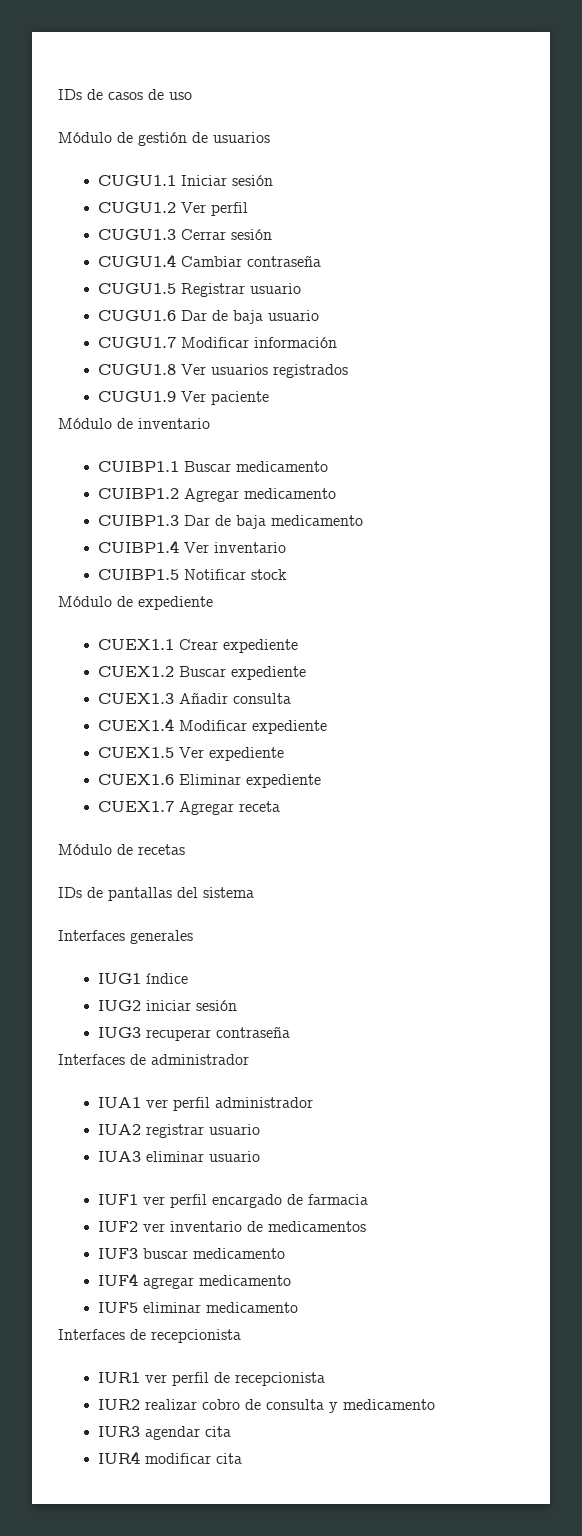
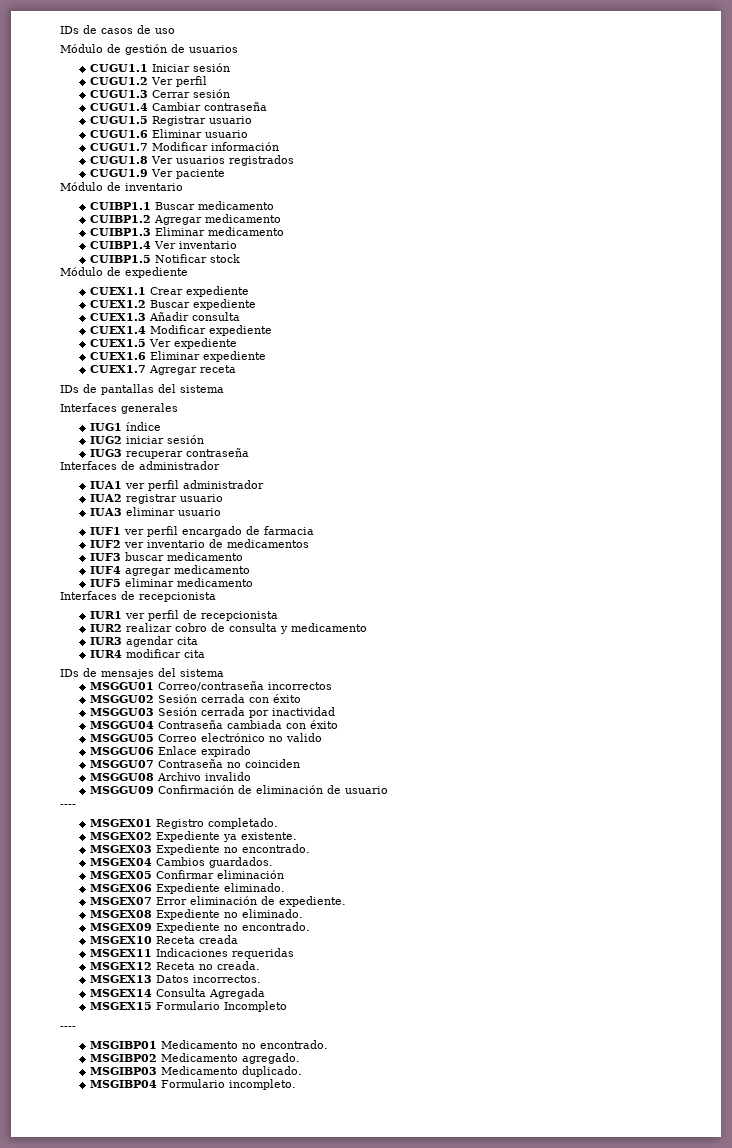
[181,310,264,324] Dar de baja -> [151,129,202,138] Eliminar
[184,515,267,529] Dar de baja -> [154,227,205,236] Eliminar
[58,844,185,855] // Módulo de recetas -> (236, 369) none
(243, 1458) none -> [60,668,224,679] [89,681,332,691] [89,694,301,703] [89,707,335,718] [89,720,338,729] [89,733,322,742] [89,746,251,757] [89,759,300,768] [89,772,251,781] [89,785,388,794] [60,804,76,807] [89,818,278,829] [89,831,297,842] [89,844,310,855] [89,857,273,868] [89,870,284,879] [89,883,285,894] [89,896,346,907] [89,909,303,920] [89,922,310,933] [89,935,238,944] [89,948,294,959] [89,961,260,970] [89,975,261,983] [89,988,265,999] [89,1001,287,1012] [60,1026,76,1029] [89,1040,328,1049] [89,1053,300,1064] [89,1066,302,1077] [89,1079,296,1090] // IDs de mensajes del sistema // MSGGU01 Correo/contraseña incorrectos // MSGGU02 Sesión cerrada con éxito // MSGGU03 Sesión cerrada por inactividad // MSGGU04 Contraseña cambiada con éxito // MSGGU05 Correo electrónico no valido // MSGGU06 Enlace expirado // MSGGU07 Contraseña no coinciden // MSGGU08 Archivo invalido // MSGGU09 Confirmación de eliminación de usuario // ---- // MSGEX01 Registro completado. // MSGEX02 Expediente ya existente. // MSGEX03 Expediente no encontrado. // MSGEX04 Cambios guardados. // MSGEX05 Confirmar eliminación // MSGEX06 Expediente eliminado. // MSGEX07 Error eliminación de expediente. // MSGEX08 Expediente no eliminado. // MSGEX09 Expediente no encontrado. // MSGEX10 Receta creada // MSGEX11 Indicaciones requeridas // MSGEX12 Receta no creada. // MSGEX13 Datos incorrectos. // MSGEX14 Consulta Agregada // MSGEX15 Formulario Incompleto // ---- // MSGIBP01 Medicamento no encontrado. // MSGIBP02 Medicamento agregado. // MSGIBP03 Medicamento duplicado. // MSGIBP04 Formulario incompleto.

